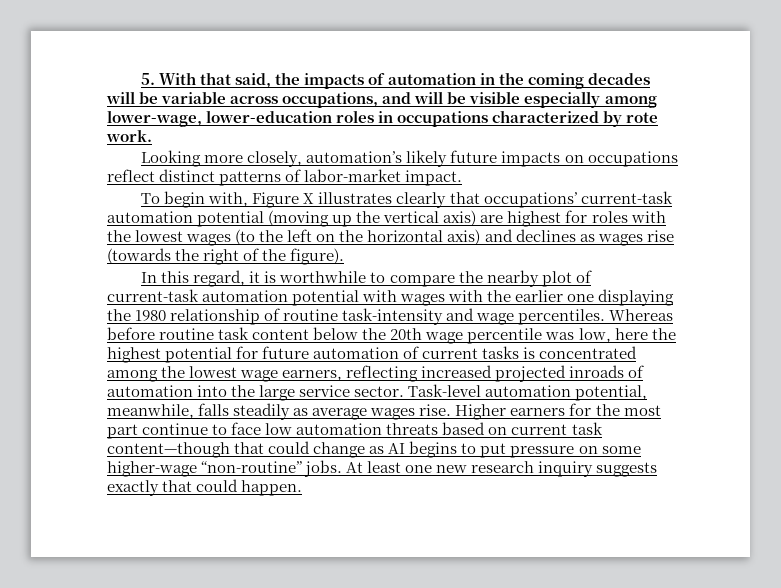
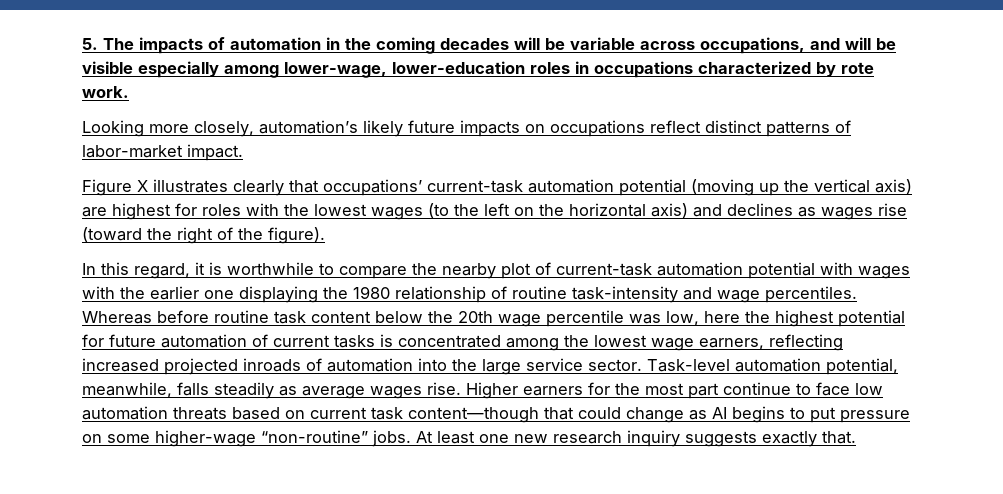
[159,72,301,88] With that said, the -> [103,38,134,50] The
[141,191,249,208] To begin with, -> (243, 152) none
[107,248,171,264] (towards -> [82,227,142,242] (toward
[162,479,303,496] that could happen. -> [822,431,856,444] that.

